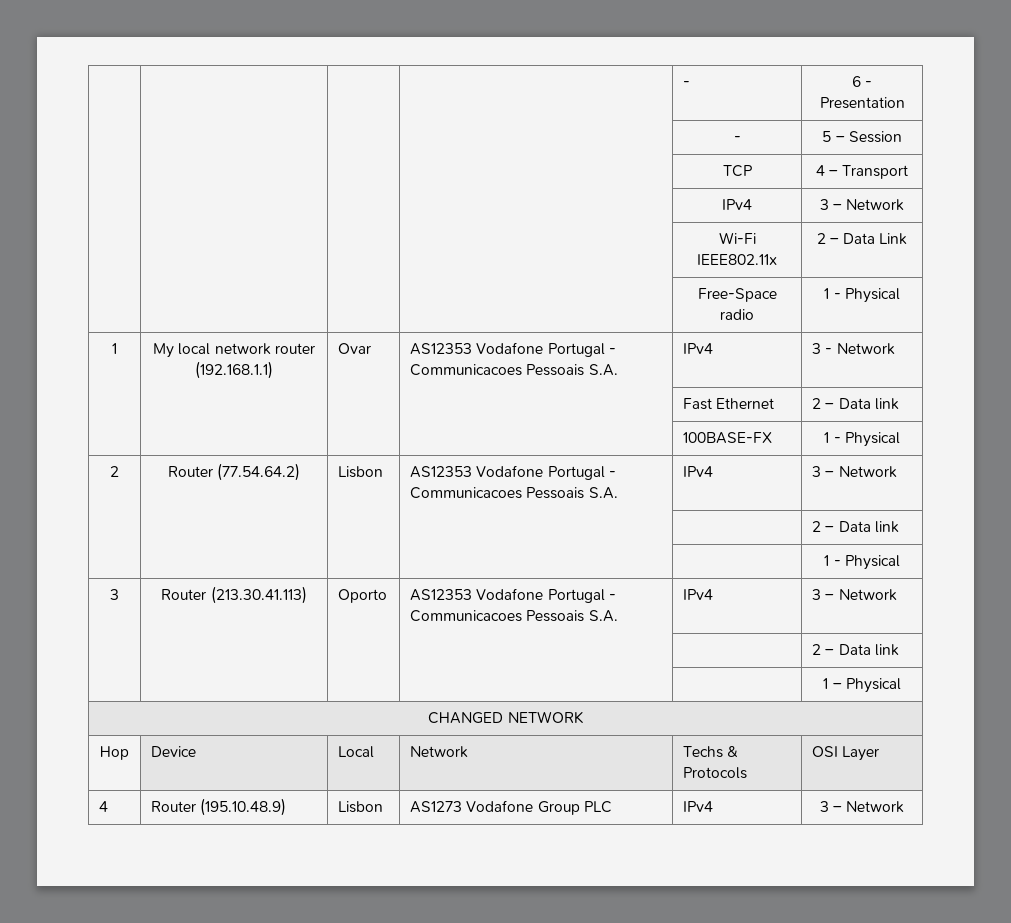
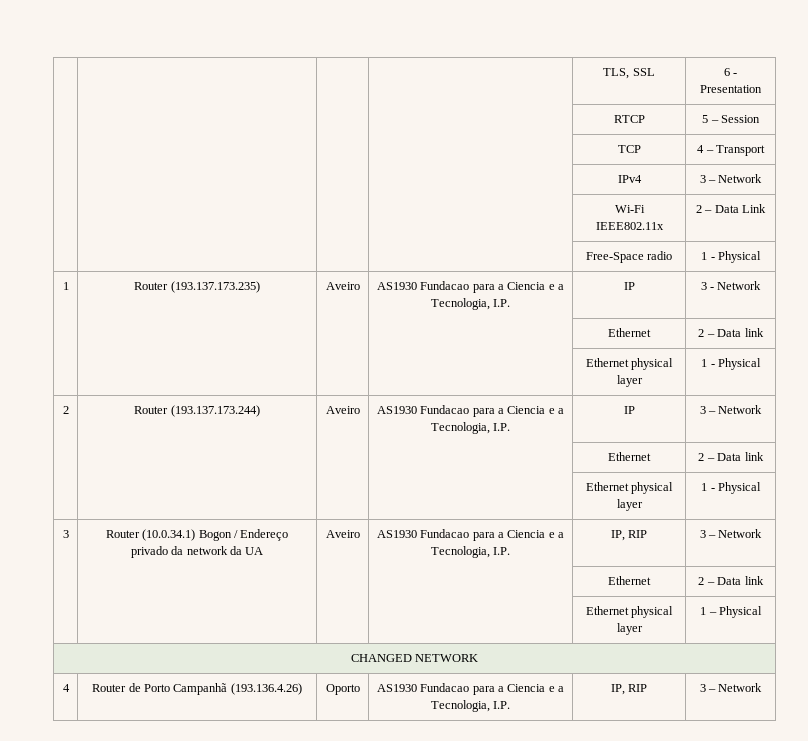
[683,81,691,87] | | | | - -> [603,68,655,79] | | | | TLS, SSL
[733,136,741,142] - -> [613,115,645,123] RTCP
[153,343,315,358] [195,361,273,379] [338,343,372,354] [410,342,616,357] [410,364,618,376] [683,343,714,354] [812,343,895,355] [683,398,775,410] [812,398,899,410] [683,432,773,444] My local network router (192.168.1.1) | Ovar | AS12353 Vodafone Portugal - Communicacoes Pessoais S.A. | IPv4 | 3 - Network // | | | | Fast Ethernet | 2 – Data link // | | | | 100BASE-FX -> [134,281,260,293] [325,282,360,290] [376,281,565,293] [430,298,511,310] [623,282,635,290] [700,281,762,290] [608,328,651,337] [698,328,764,337] [585,358,674,370] [616,375,643,387] Router (193.137.173.235) | Aveiro | AS1930 Fundacao para a Ciencia e a Tecnologia, I.P. | IP | 3 - Network // | | | | Ethernet | 2 – Data link // | | | | Ethernet physical layer
[217,463,301,481] [338,466,384,478] [410,465,616,480] [410,487,618,499] [683,466,714,477] [812,466,897,478] [812,521,899,533] (77.54.64.2) | Lisbon | AS12353 Vodafone Portugal - Communicacoes Pessoais S.A. | IPv4 | 3 – Network // | | | | | 2 – Data link // | | | | -> [170,405,260,417] [325,406,360,414] [376,405,565,417] [430,422,511,434] [623,406,635,414] [699,405,763,414] [608,452,651,461] [698,452,764,461] [585,482,674,494] [616,499,643,511] (193.137.173.244) | Aveiro | AS1930 Fundacao para a Ciencia e a Tecnologia, I.P. | IP | 3 – Network // | | | | Ethernet | 2 – Data link // | | | | Ethernet physical layer
[210,586,307,604] [338,589,388,603] [410,588,616,603] [410,610,618,622] [683,589,714,600] [812,589,897,601] [812,644,899,656] (213.30.41.113) | Oporto | AS12353 Vodafone Portugal - Communicacoes Pessoais S.A. | IPv4 | 3 – Network // | | | | | 2 – Data link // | | | | -> [142,529,289,541] [130,546,264,558] [325,530,360,538] [376,529,565,541] [430,546,511,558] [610,530,648,541] [699,529,763,538] [608,576,651,585] [698,576,764,585] [585,606,674,618] [616,623,643,635] (10.0.34.1) Bogon / Endereço privado da network da UA | Aveiro | AS1930 Fundacao para a Ciencia e a Tecnologia, I.P. | IP, RIP | 3 – Network // | | | | Ethernet | 2 – Data link // | | | | Ethernet physical layer
[100,746,129,760] [151,746,197,757] [338,746,375,758] [410,746,469,758] [683,746,739,758] [683,767,748,779] [812,746,880,761] [99,801,109,812] [151,798,287,816] [338,801,384,813] [410,800,612,815] [683,801,714,812] Hop | Device | Local | Network | Techs & Protocols | OSI Layer // 4 | Router (195.10.48.9) | Lisbon | AS1273 Vodafone Group PLC | IPv4 -> [62,684,70,692] [92,683,302,695] [325,684,360,695] [376,683,565,695] [430,700,511,712] [610,684,648,695] 4 | Router de Porto Campanhã (193.136.4.26) | Oporto | AS1930 Fundacao para a Ciencia e a Tecnologia, I.P. | IP, RIP

